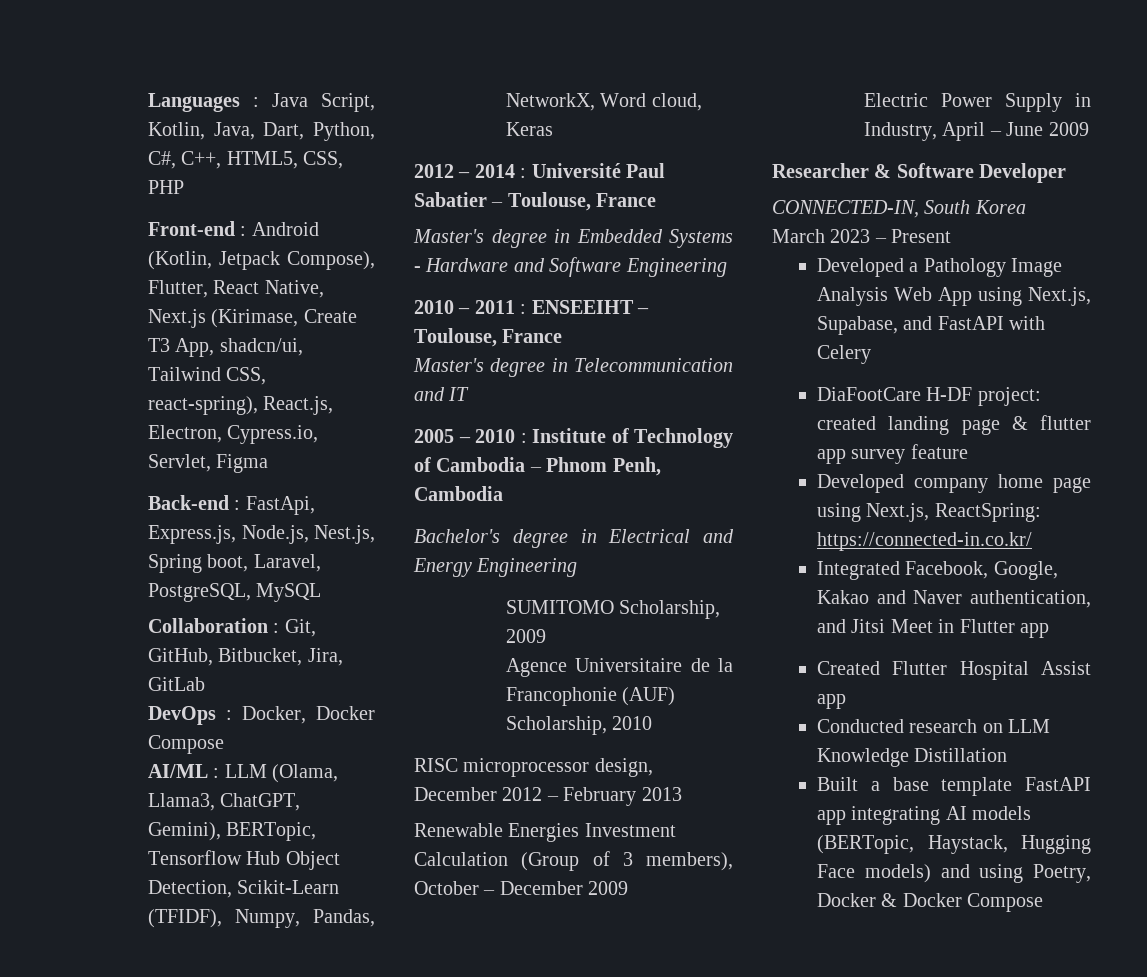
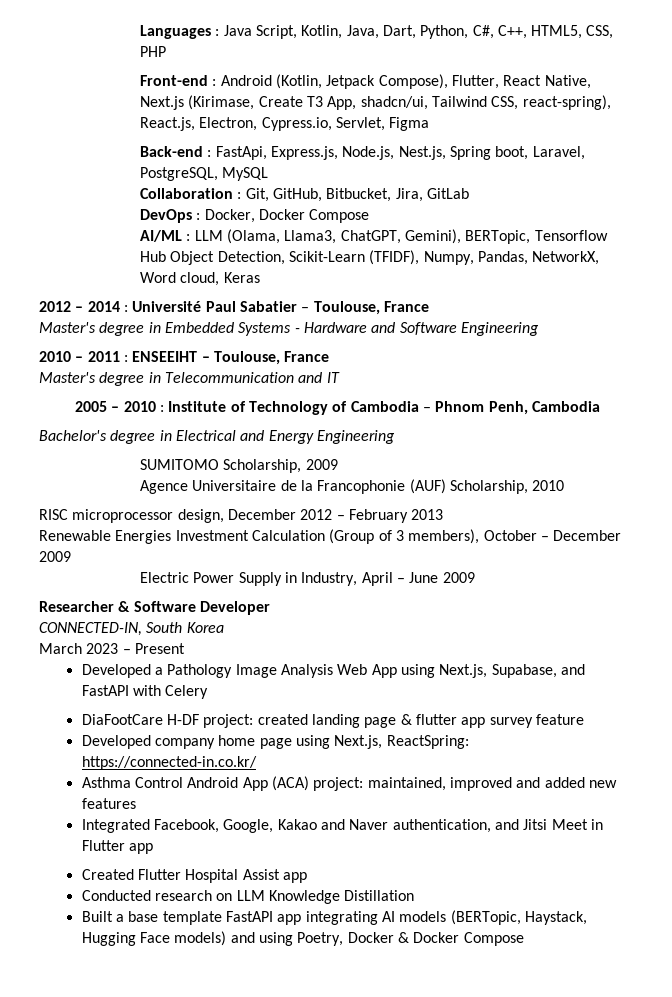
(1033, 541) none -> [81,776,618,791] [81,798,136,809] // Asthma Control Android App (ACA) project: maintained, improved and added new features

